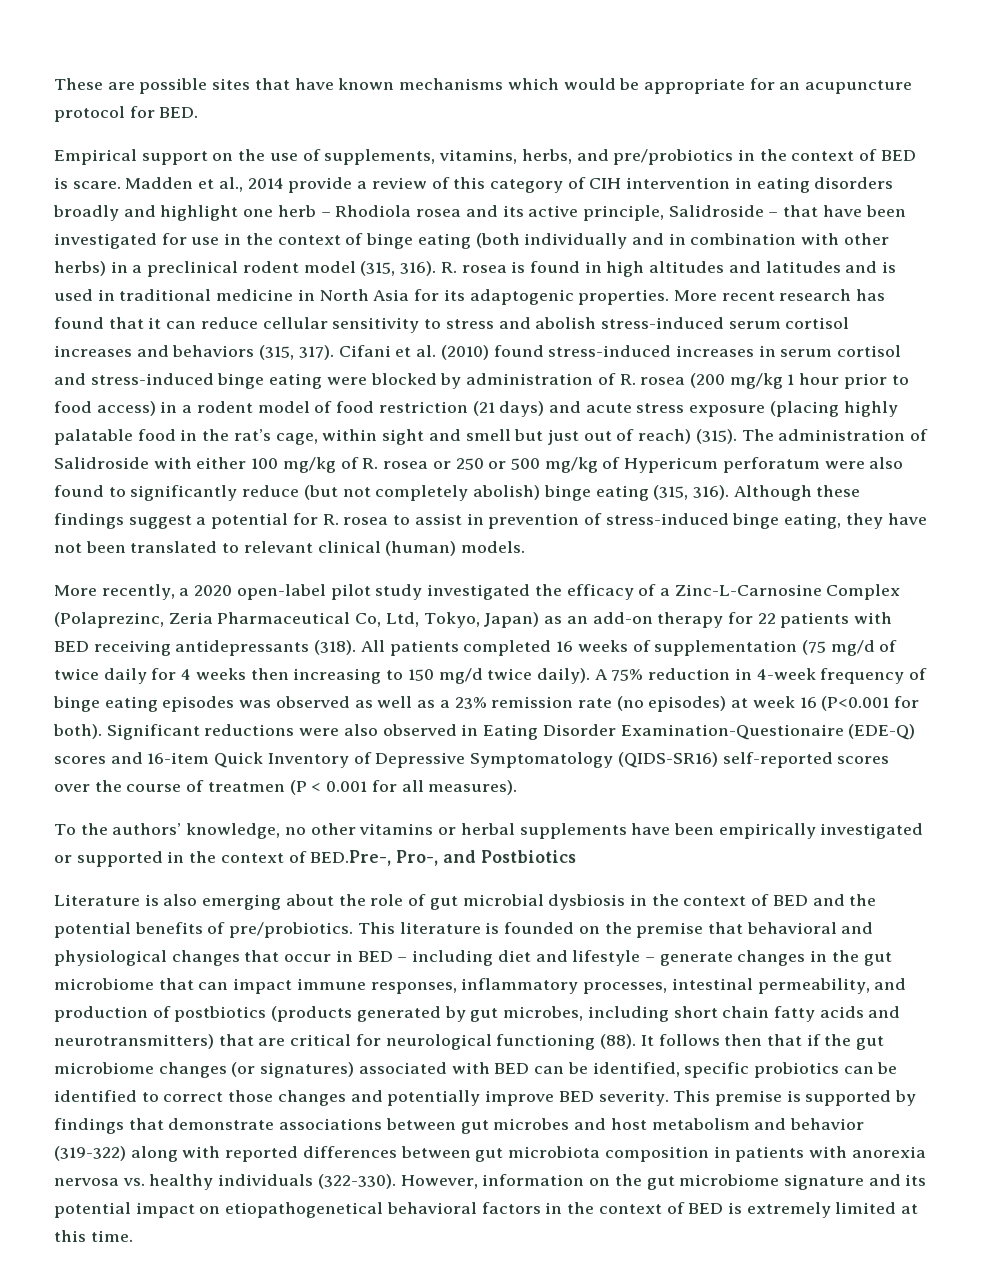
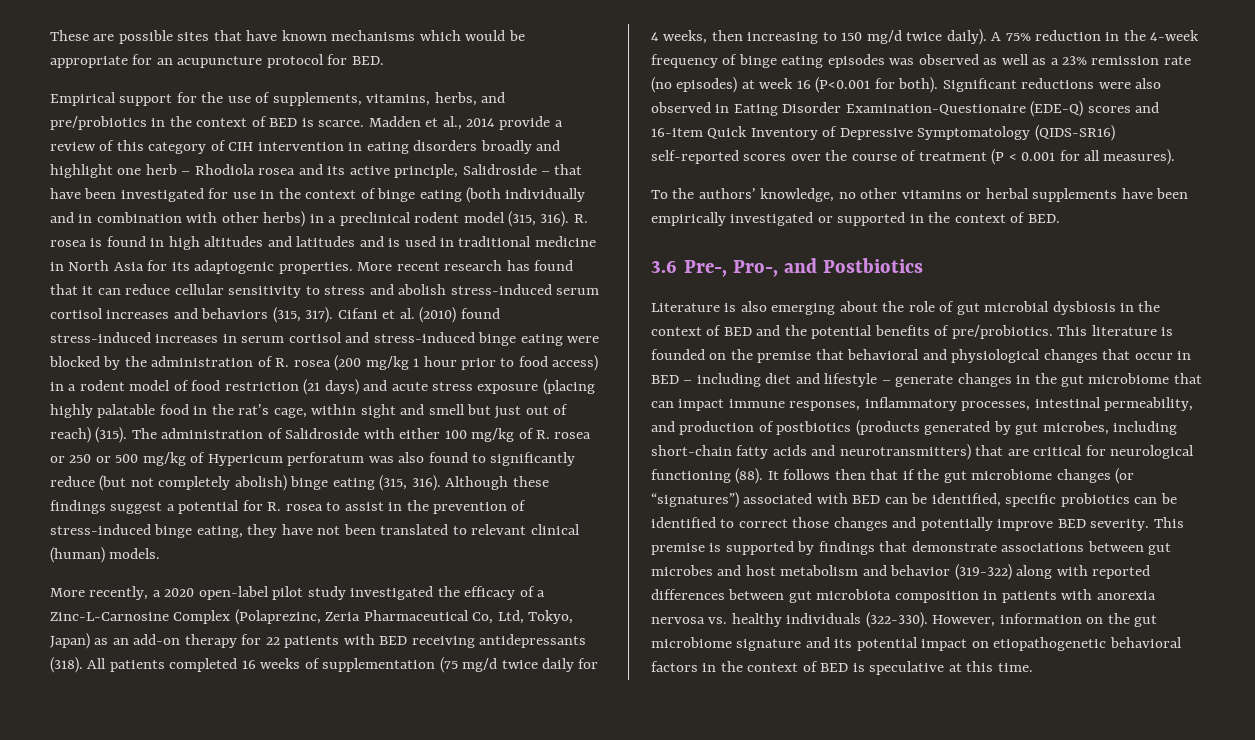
[212,153,234,161] on -> [176,92,197,103] for
[72,181,121,189] scare. -> [318,120,365,127] scarce.
(462, 381) none -> [124,356,147,367] the
[824,461,865,469] were -> [368,456,394,463] was
(484, 519) none -> [406,500,429,511] the
[879,640,898,652] of -> (498, 665) none
[195,668,246,680] weeks -> [663,30,708,44] weeks,
(752, 674) none -> [1123,30,1146,41] the
[207,782,285,792] treatmen -> [918,152,987,161] treatment
[310,850,392,866] BED.Pre-, -> [1027,214,1060,223] [651,260,728,277] BED. // 3.6 Pre-,
[673,1006,770,1018] short chain -> [651,445,732,456] short-chain
[260,1062,355,1078] signatures) -> [651,492,739,508] “signatures”)
[225,1202,384,1218] etiopathogenetical -> [993,637,1107,651] etiopathogenetic
[746,1202,897,1218] extremely limited -> [869,661,945,675] speculative

